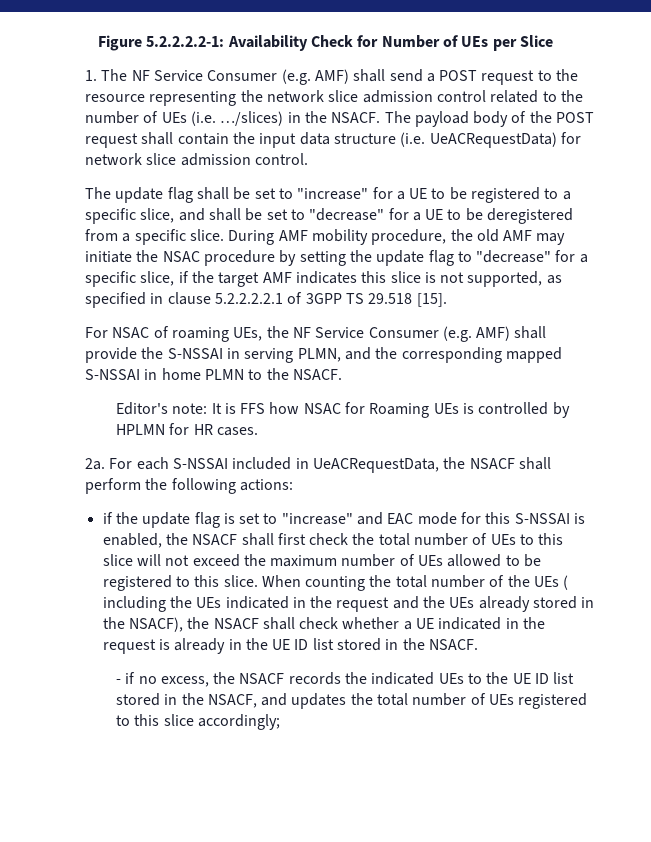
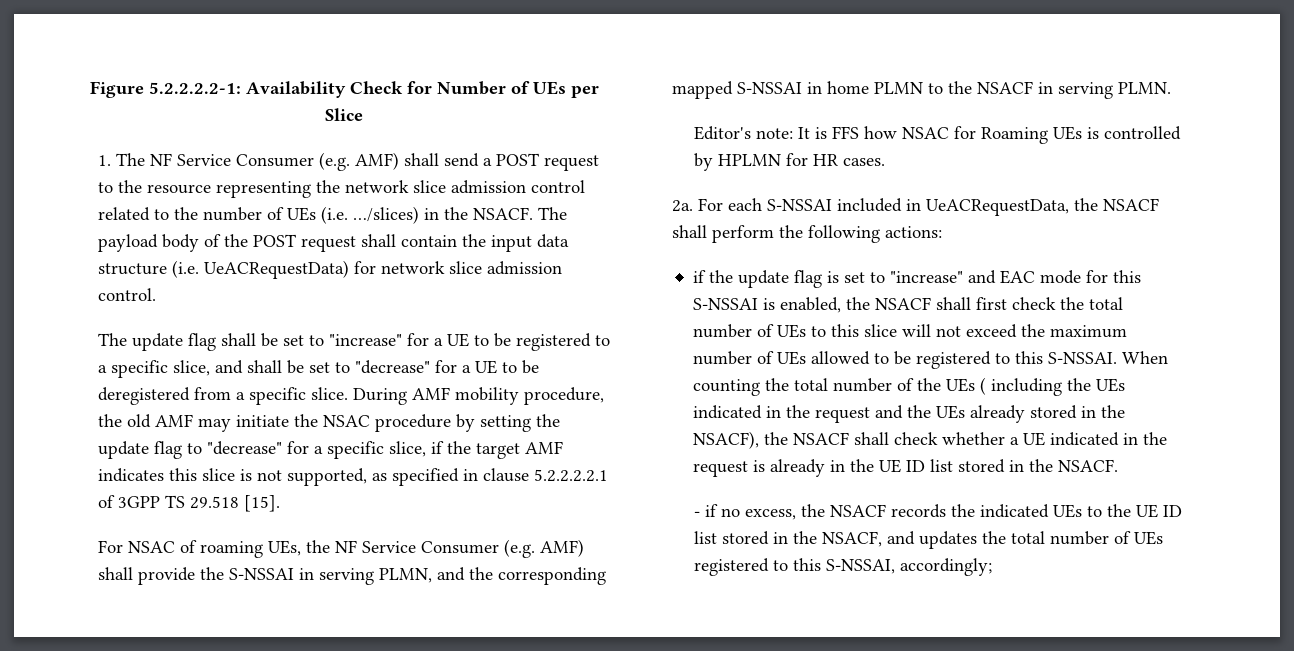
[292,369,342,380] NSACF. -> [977,81,1172,99] NSACF in serving PLMN.
[223,575,258,587] slice. -> [1047,352,1117,364] S-NSSAI.
[163,714,194,726] slice -> [825,559,895,574] S-NSSAI,

